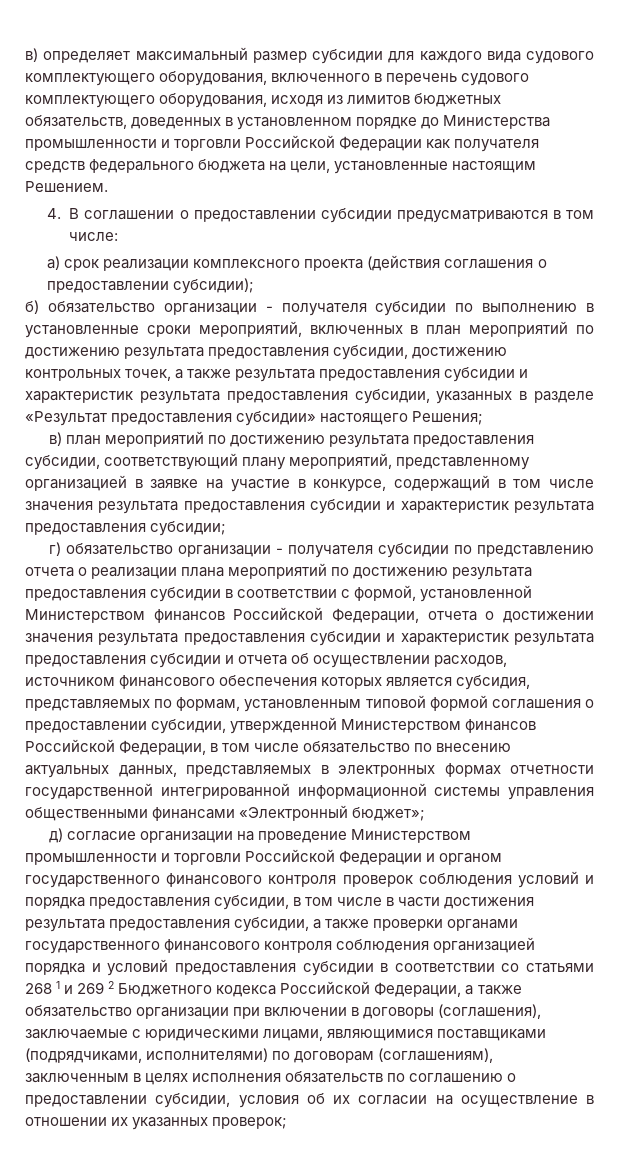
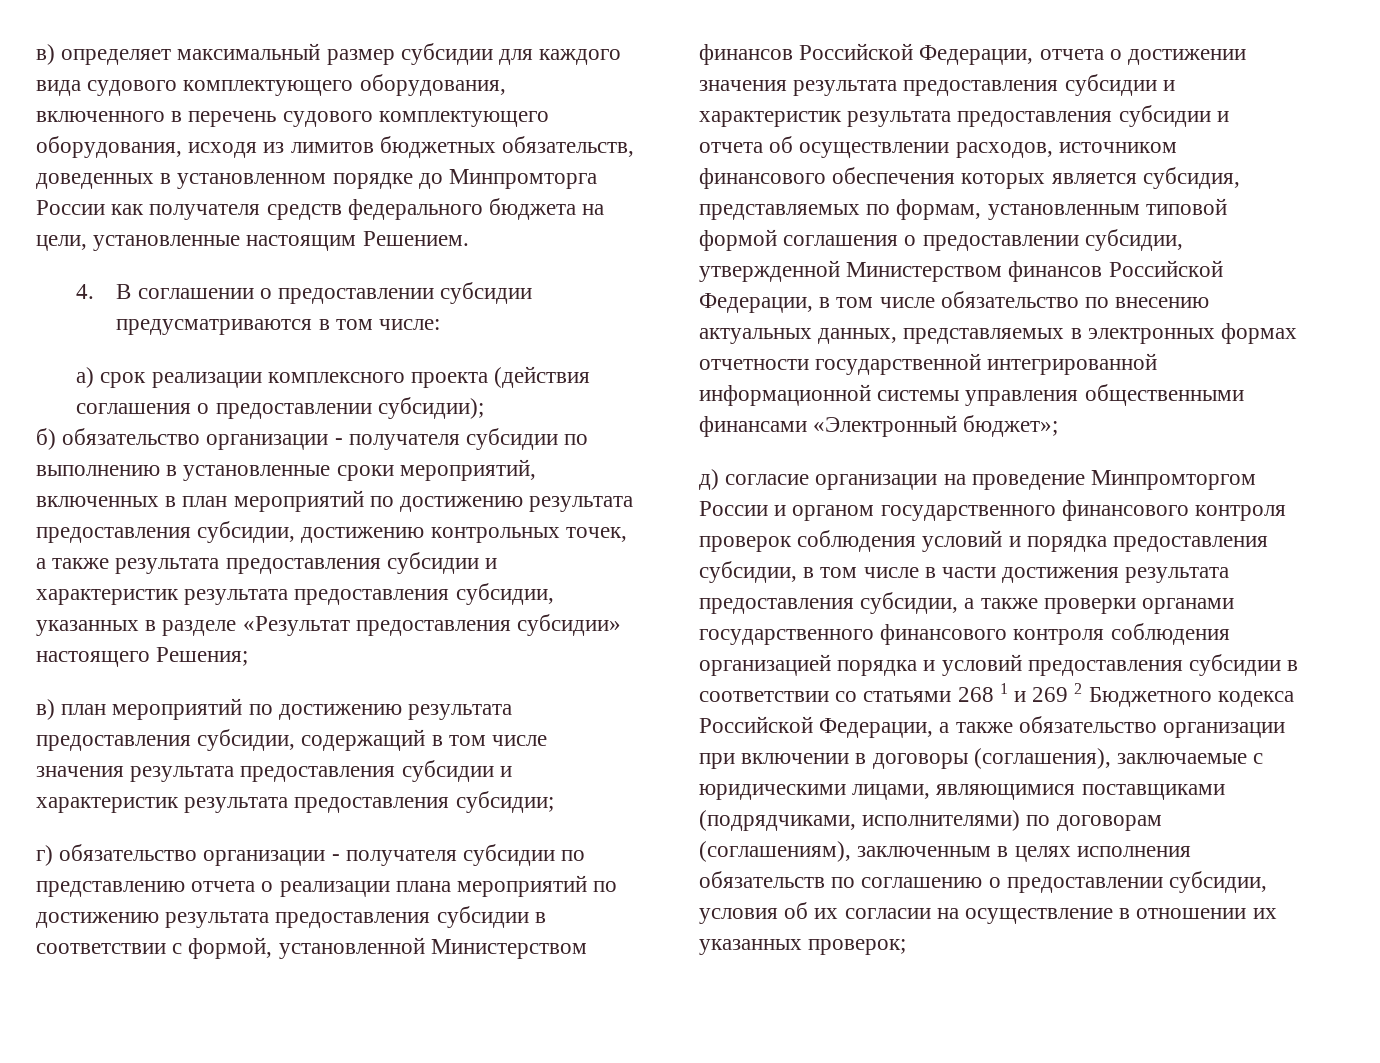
[443,115,551,129] [25,135,423,151] Министерства промышленности и торговли Российской Федерации -> [449,169,598,189] [36,200,105,215] Минпромторга России
[104,453,531,470] [25,475,387,492] соответствующий плану мероприятий, представленному организацией в заявке на участие в конкурсе, -> (296, 740) none
[351,829,472,843] [25,849,423,865] Министерством промышленности и торговли Российской Федерации -> [1091,470,1257,490] [699,501,768,516] Минпромторгом России

